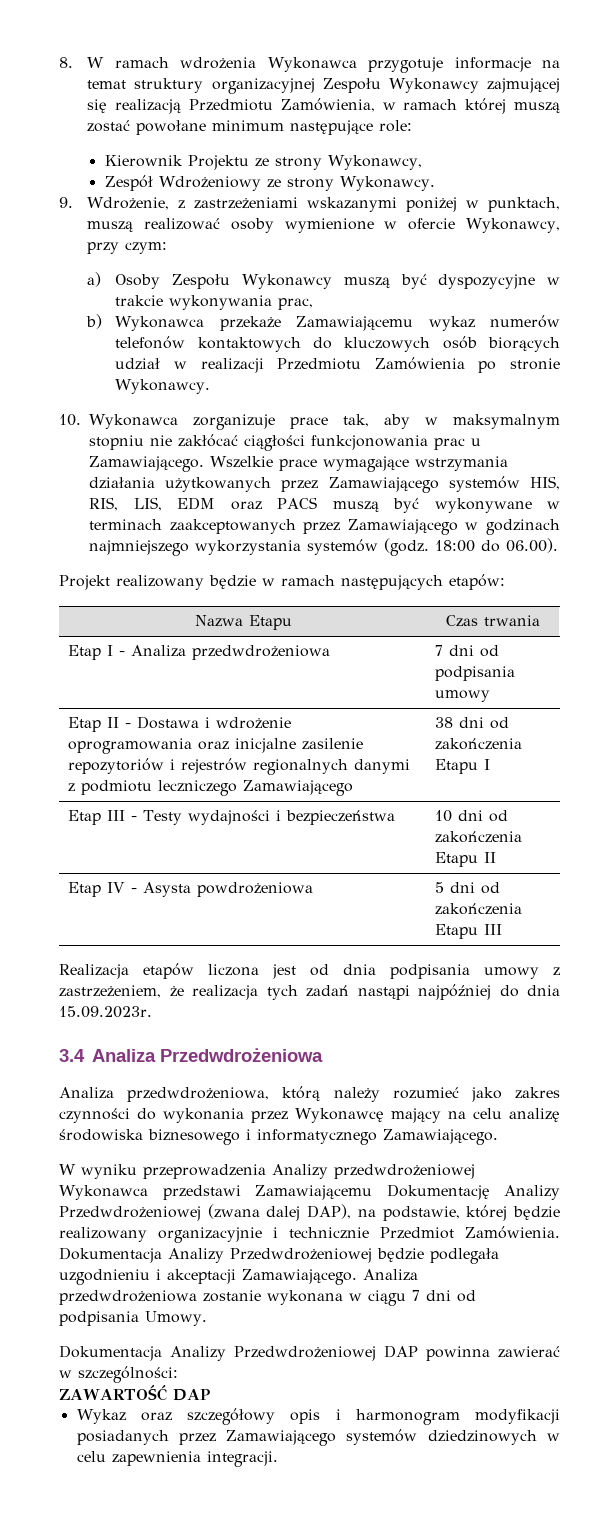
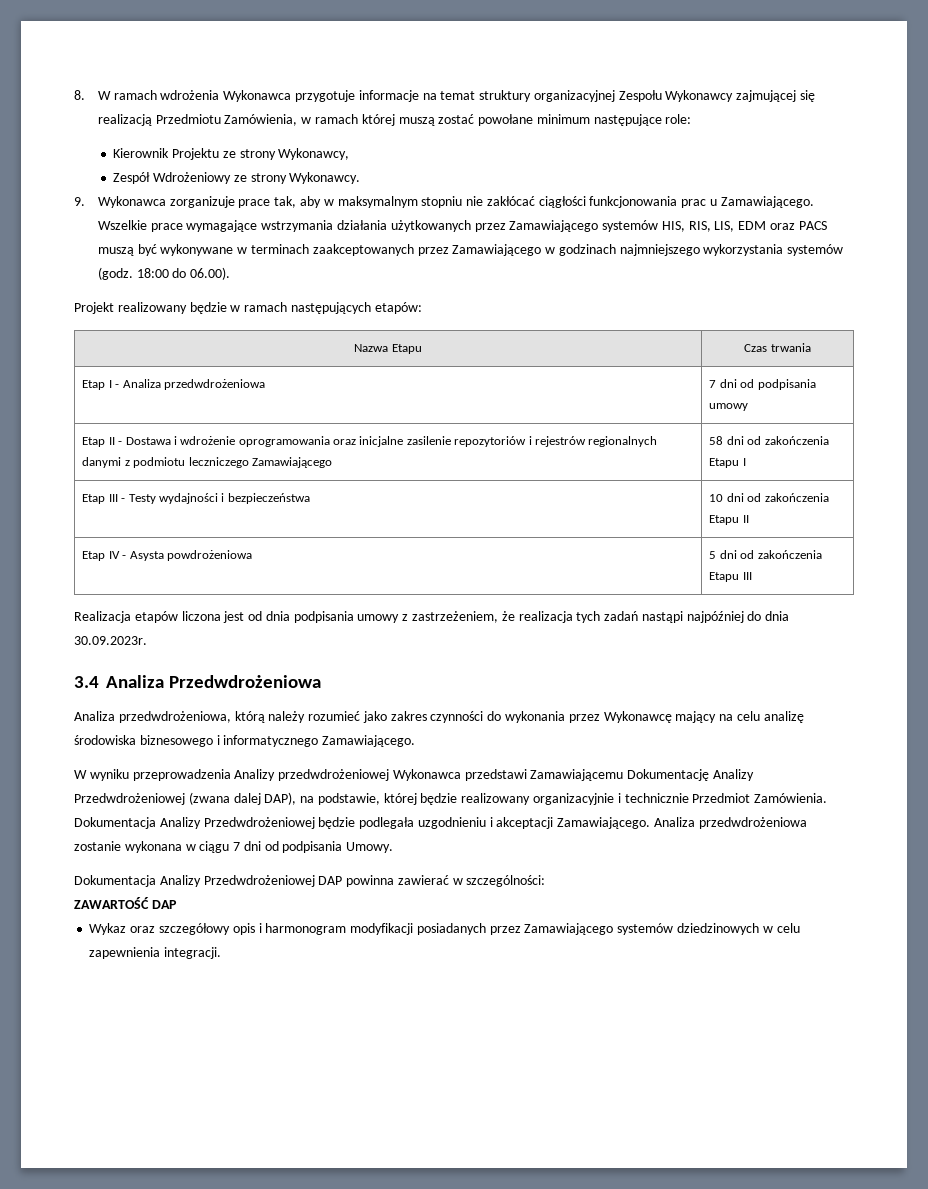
[87,197,560,212] [87,218,561,233] [87,242,168,254] [87,272,560,289] [115,295,314,310] [86,314,560,331] [115,336,560,352] [115,357,560,373] [115,379,211,394] [59,414,81,426] Wdrożenie, z zastrzeżeniami wskazanymi poniżej w punktach, muszą realizować osoby wymienione w ofercie Wykonawcy, przy czym: // a) Osoby Zespołu Wykonawcy muszą być dyspozycyjne w trakcie wykonywania prac, // b) Wykonawca przekaże Zamawiającemu wykaz numerów telefonów kontaktowych do kluczowych osób biorących udział w realizacji Przedmiotu Zamówienia po stronie Wykonawcy. // 10. -> (85, 201) none
[435,717,454,728] 38 -> [709,436,724,445] 58
[59,1006,152,1018] 15.09.2023r. -> [74,636,147,645] 30.09.2023r.

